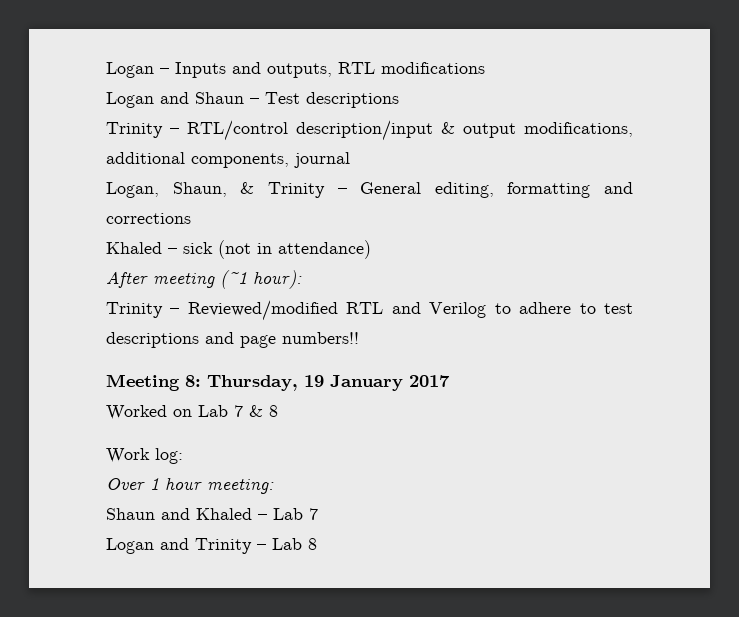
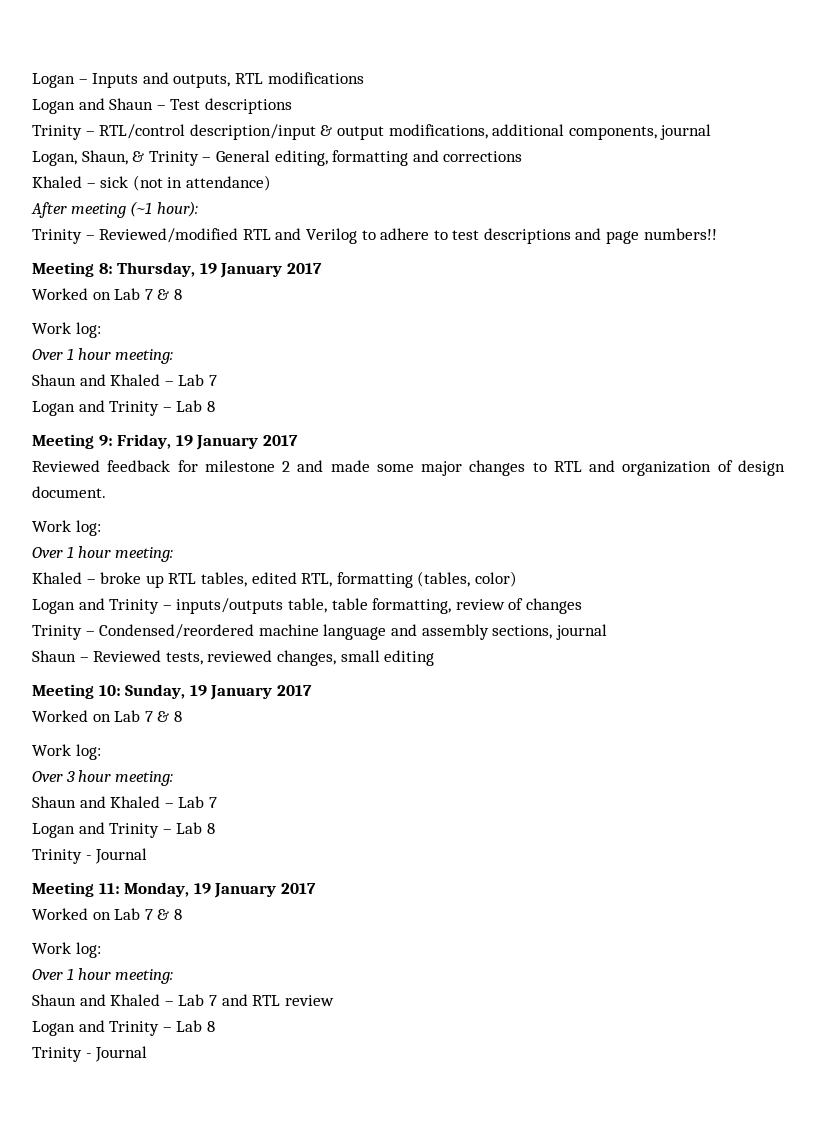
(317, 544) none -> [32,434,298,450] [32,460,785,476] [32,486,106,498] [32,520,101,536] [32,546,173,562] [32,571,517,588] [32,598,582,614] [32,624,607,640] [32,650,435,666] [32,684,312,700] [32,710,182,722] [32,744,101,760] [32,770,173,786] [32,796,217,808] [32,822,215,838] [32,848,148,864] [32,882,316,898] [32,908,182,920] [32,942,101,958] [32,968,173,984] [32,994,334,1006] [32,1020,215,1036] [32,1046,148,1062] // Meeting 9: Friday, 19 January 2017 // Reviewed feedback for milestone 2 and made some major changes to RTL and organization of design document. // Work log: // Over 1 hour meeting: // Khaled – broke up RTL tables, edited RTL, formatting (tables, color) // Logan and Trinity – inputs/outputs table, table formatting, review of changes // Trinity – Condensed/reordered machine language and assembly sections, journal // Shaun – Reviewed tests, reviewed changes, small editing // Meeting 10: Sunday, 19 January 2017 // Worked on Lab 7 & 8 // Work log: // Over 3 hour meeting: // Shaun and Khaled – Lab 7 // Logan and Trinity – Lab 8 // Trinity - Journal // Meeting 11: Monday, 19 January 2017 // Worked on Lab 7 & 8 // Work log: // Over 1 hour meeting: // Shaun and Khaled – Lab 7 and RTL review // Logan and Trinity – Lab 8 // Trinity - Journal

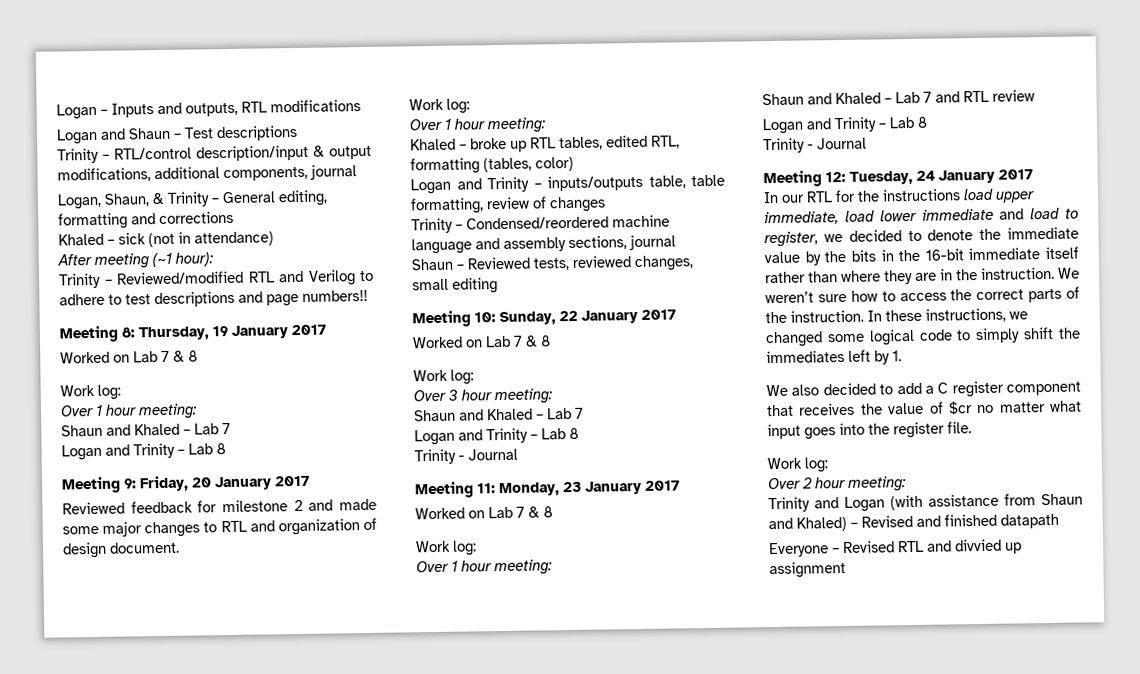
[175,435,193,446] 19 -> [192,477,212,488] 20
[189,685,207,696] 19 -> [559,310,578,322] 22
[193,883,211,894] 19 -> [563,481,582,493] 23
(148, 1054) none -> [763,169,1033,188] [763,188,1035,204] [764,207,1079,226] [764,226,1079,248] [764,246,1079,266] [765,266,1080,285] [765,286,1080,304] [765,307,1028,324] [765,326,1081,348] [766,349,902,365] [766,380,1081,398] [767,400,1082,417] [767,421,972,440] [767,457,829,473] [768,476,906,492] [768,493,1083,513] [768,513,1059,532] [769,538,1022,558] [769,560,846,579] // Meeting 12: Tuesday, 24 January 2017 // In our RTL for the instructions load upper immediate, load lower immediate and load to register, we decided to denote the immediate value by the bits in the 16-bit immediate itself rather than where they are in the instruction. We weren’t sure how to access the correct parts of the instruction. In these instructions, we changed some logical code to simply shift the immediates left by 1. // We also decided to add a C register component that receives the value of $cr no matter what input goes into the register file. // Work log: // Over 2 hour meeting: // Trinity and Logan (with assistance from Shaun and Khaled) – Revised and finished datapath // Everyone – Revised RTL and divvied up assignment

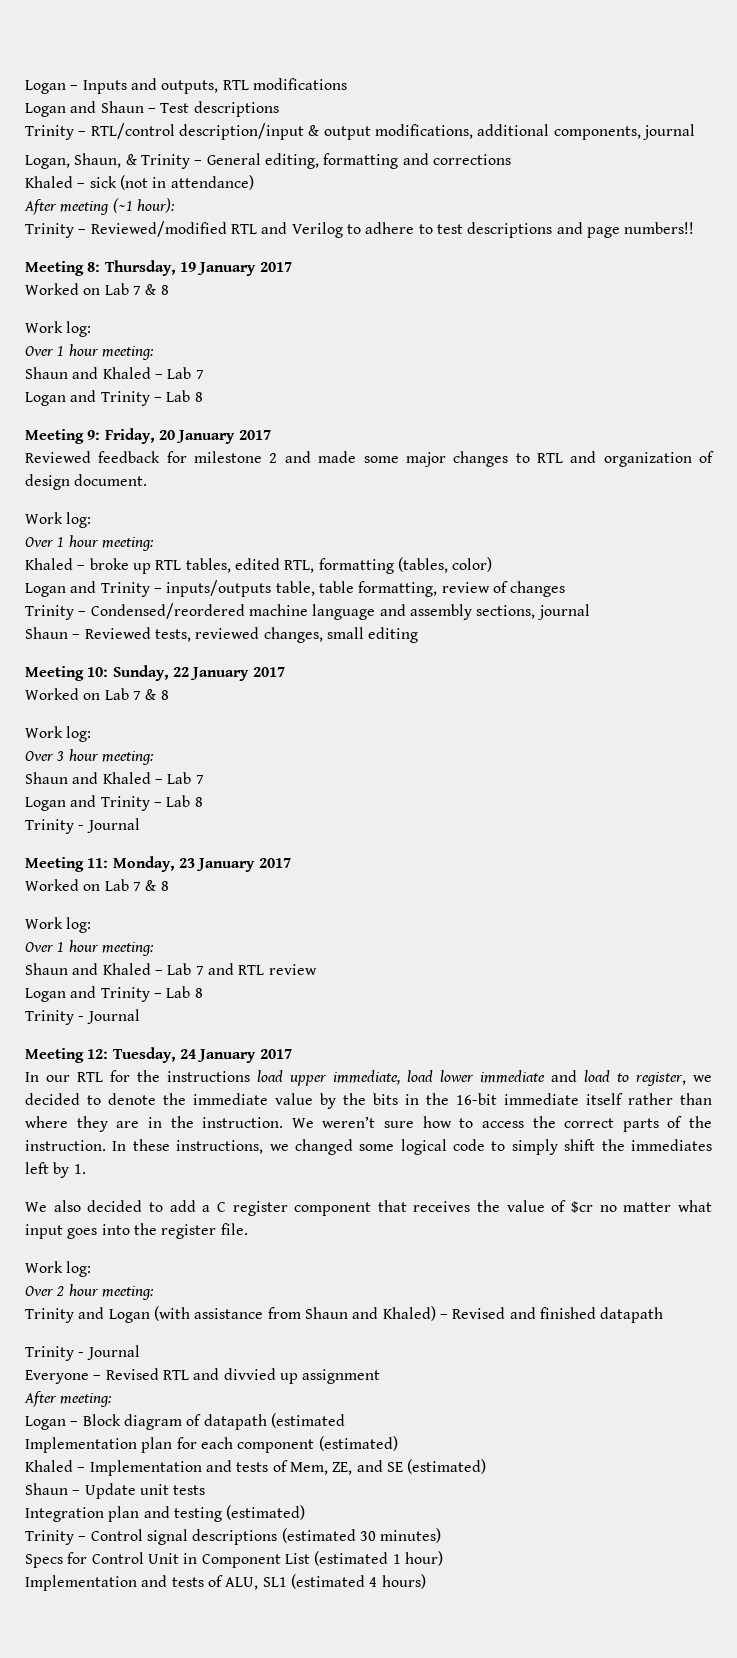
(1059, 521) none -> [25,1345,140,1361] // Trinity - Journal
(846, 569) none -> [24,1391,113,1407] [25,1413,345,1430] [25,1436,398,1453] [25,1459,487,1476] [25,1483,206,1499] [25,1505,306,1522] [25,1528,442,1545] [25,1551,443,1568] [25,1574,426,1591] // After meeting: // Logan – Block diagram of datapath (estimated // Implementation plan for each component (estimated) // Khaled – Implementation and tests of Mem, ZE, and SE (estimated) // Shaun – Update unit tests // Integration plan and testing (estimated) // Trinity – Control signal descriptions (estimated 30 minutes) // Specs for Control Unit in Component List (estimated 1 hour) // Implementation and tests of ALU, SL1 (estimated 4 hours)

